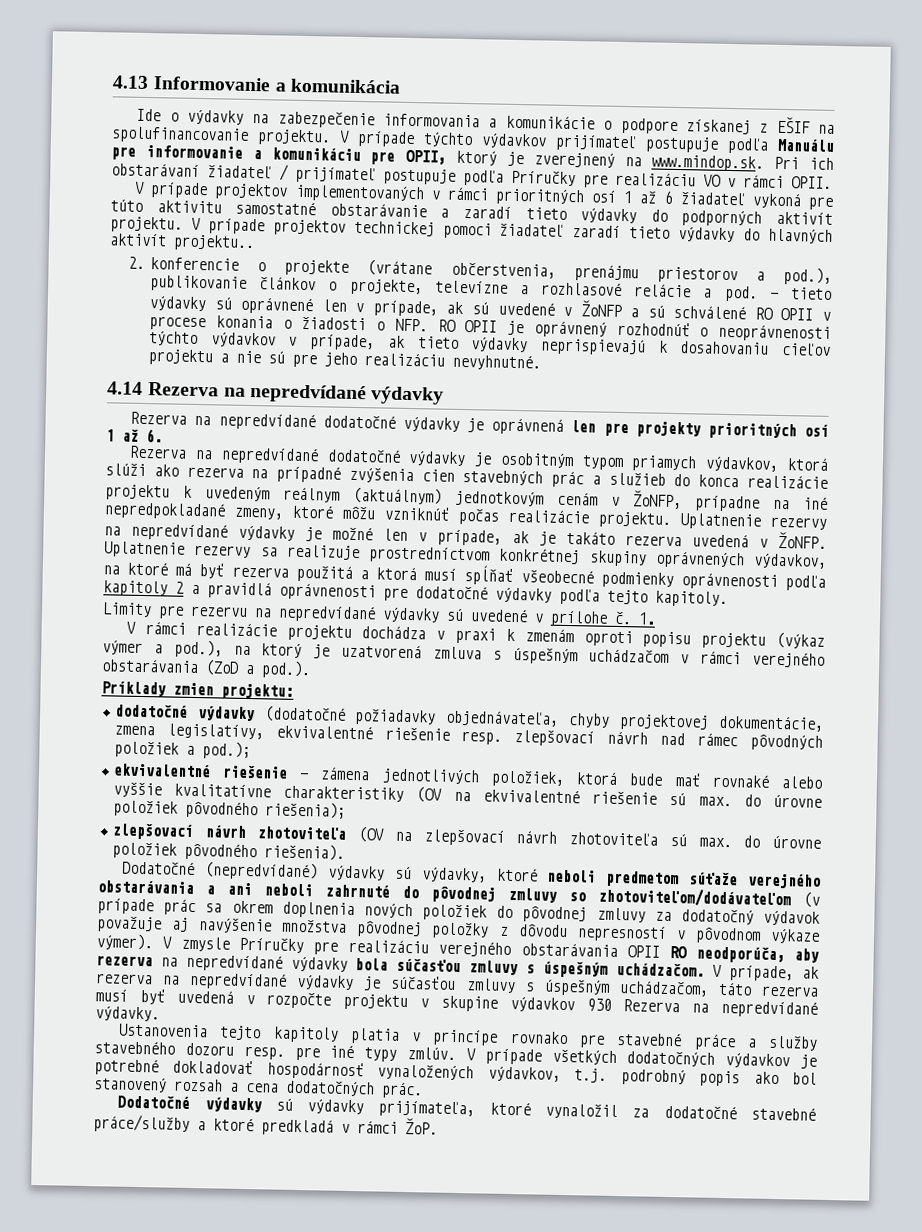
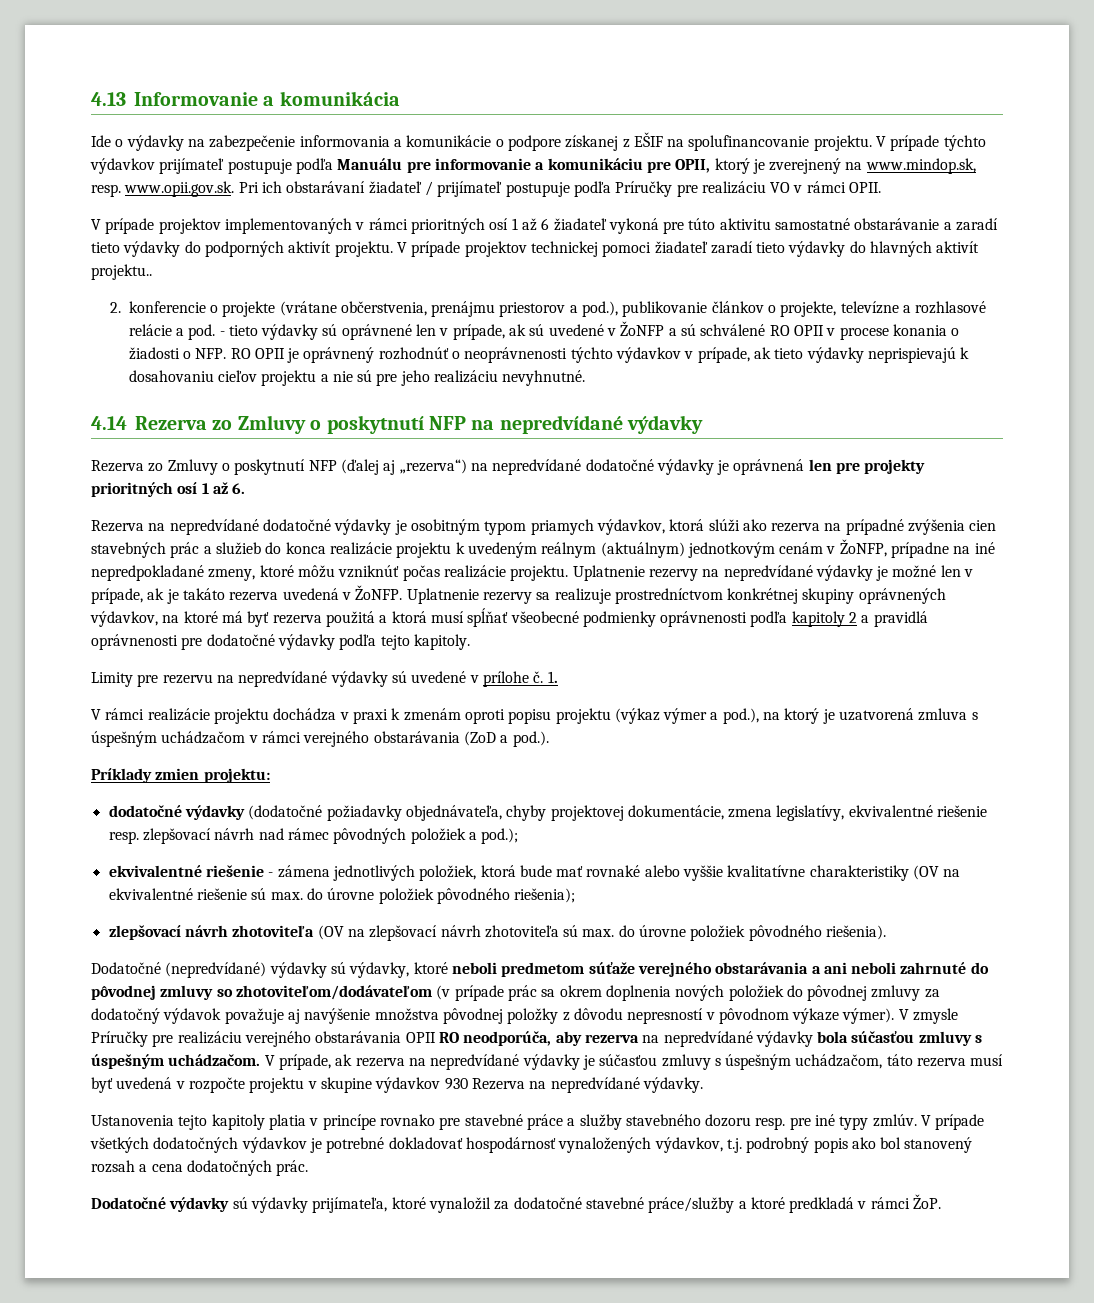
[651,154,765,172] www.mindop.sk. -> [865,158,976,174] [91,181,235,197] www.mindop.sk, resp. www.opii.gov.sk.
(220, 389) none -> [212,415,466,434] zo Zmluvy o poskytnutí NFP
(188, 418) none -> [148,459,467,475] zo Zmluvy o poskytnutí NFP (ďalej aj „rezerva“)

